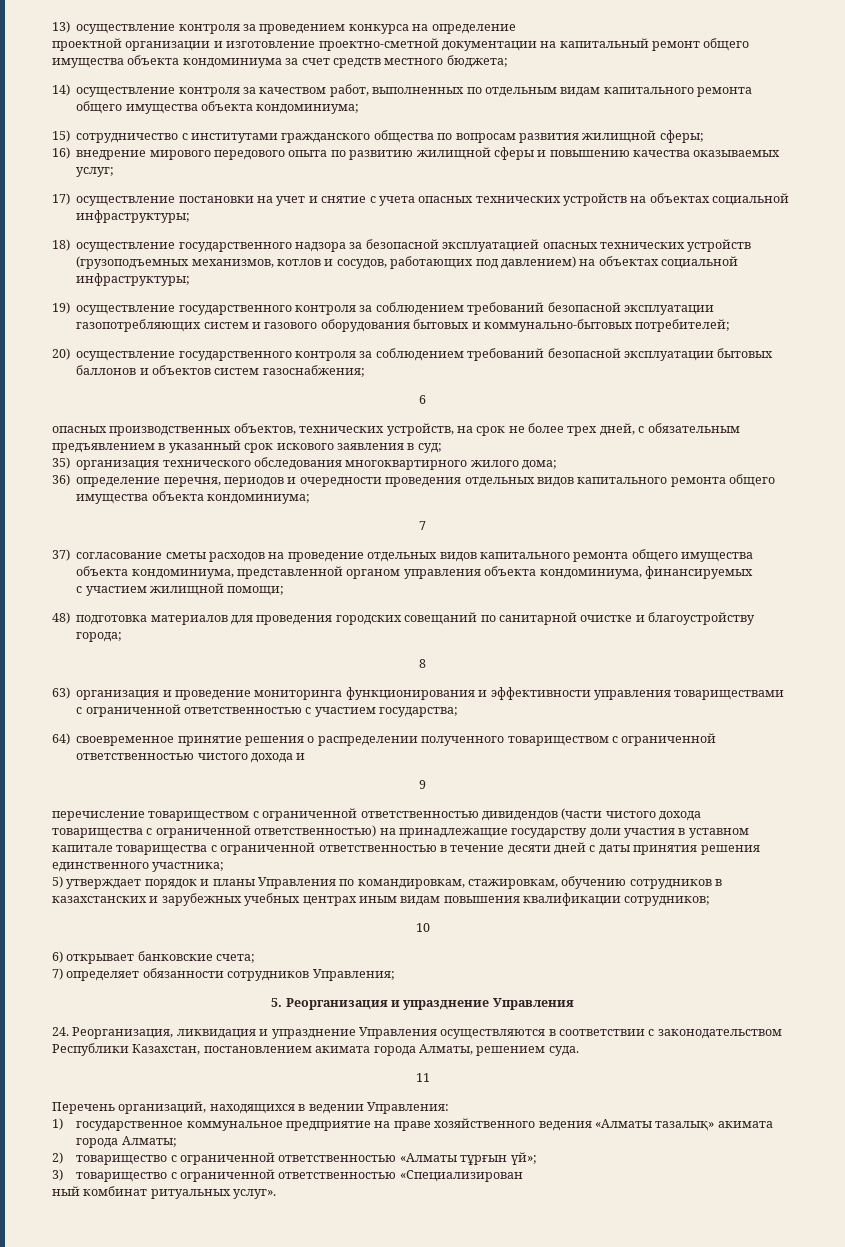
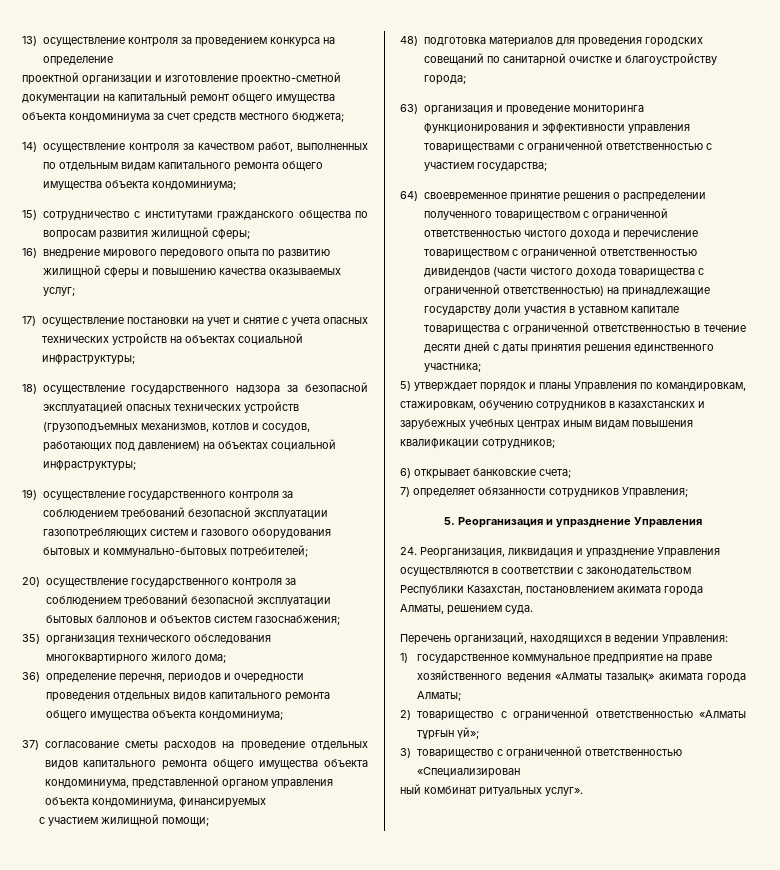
[419,395,426,404] [52,423,740,436] [52,440,442,453] // 6 // опасных производственных объектов, технических устройств, на срок не более трех дней, с обязательным предъявлением в указанный срок искового заявления в суд; -> (340, 620) none
[419,521,426,530] // 7 -> (283, 715) none
[419,659,426,668] // 8 -> (466, 80) none
[419,780,426,789] // 9 // -> (620, 233) none
[415,923,430,932] // 10 -> (555, 444) none
[415,1073,430,1082] // 11 -> (533, 609) none

